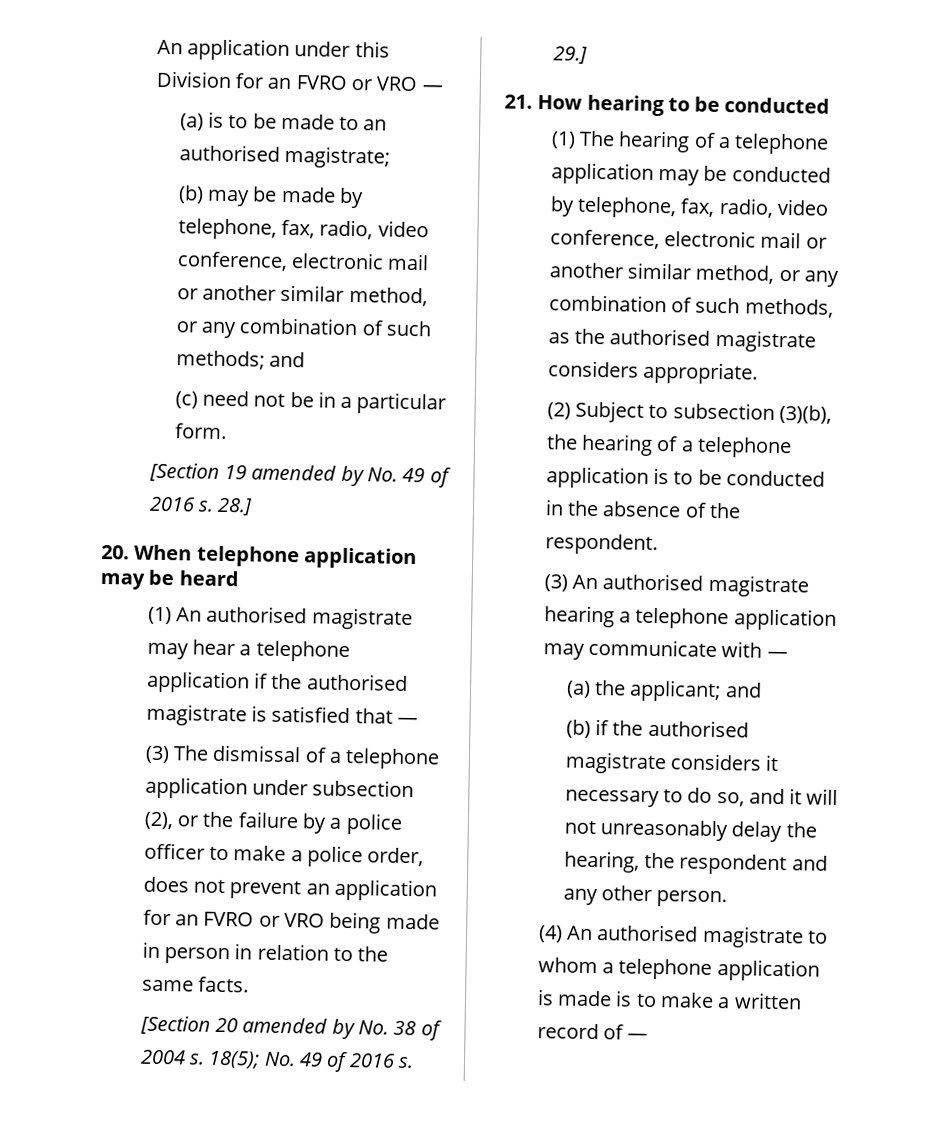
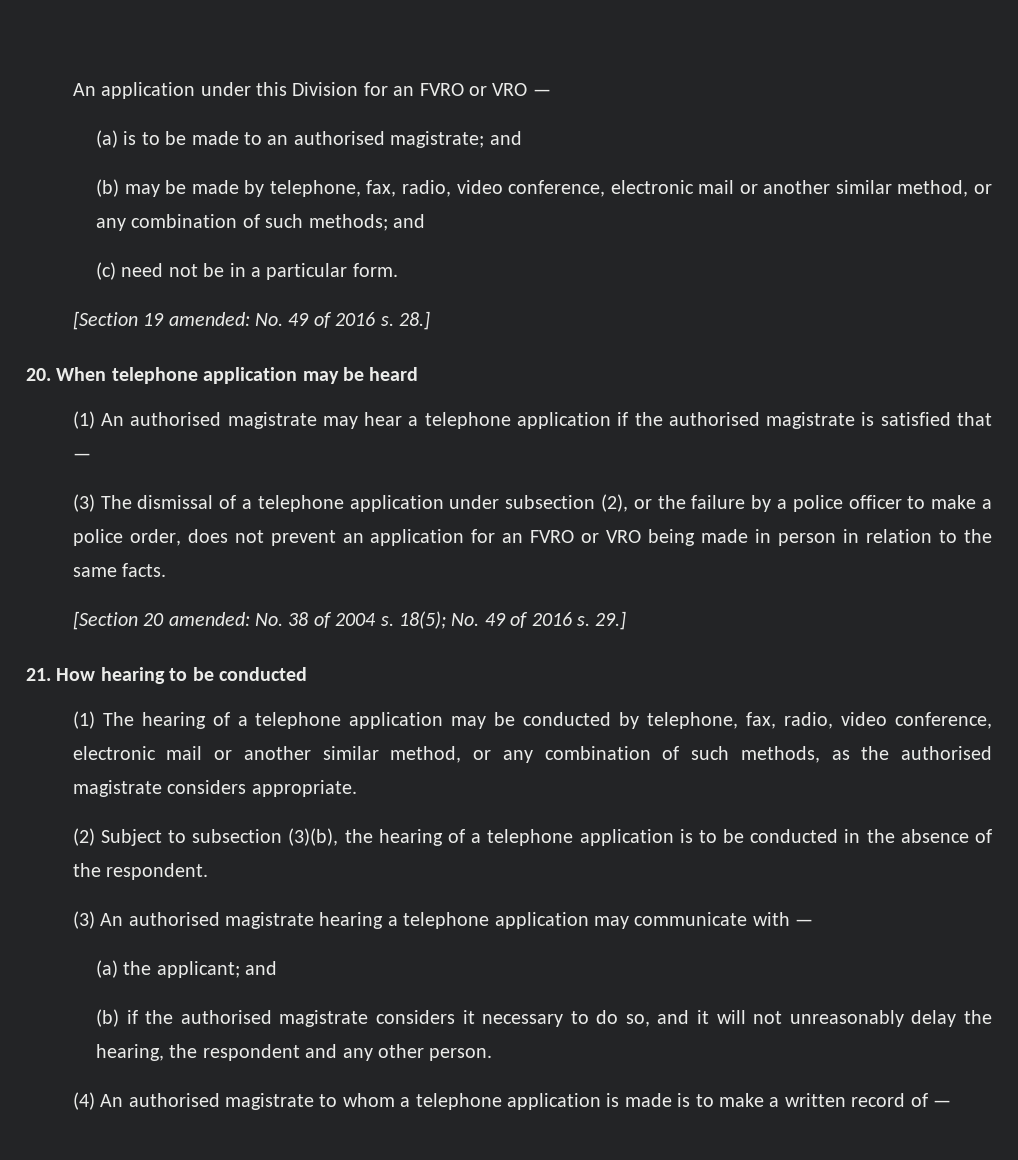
(391, 157) none -> [489,131,522,145] and
[251,464,365,487] amended by -> [168,312,250,326] amended:
[242,1017,356,1040] amended by -> [168,612,250,626] amended:

